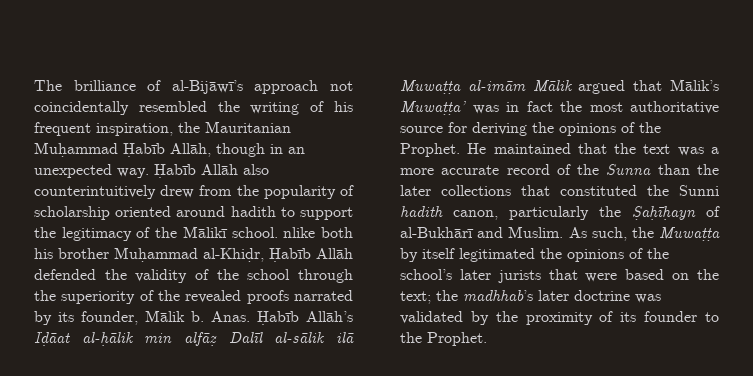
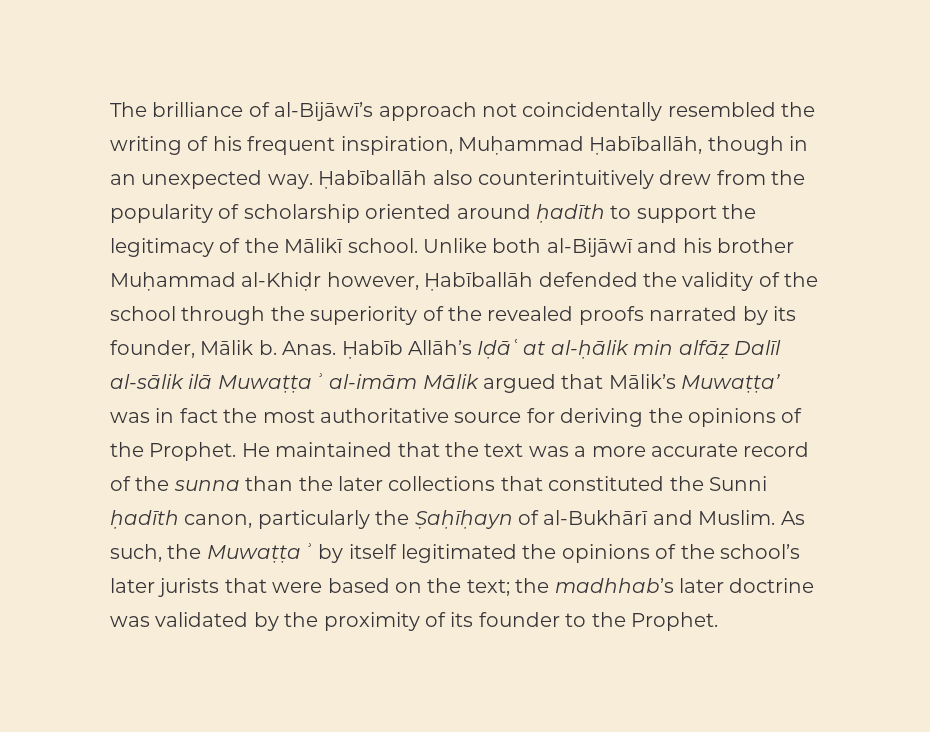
[178,121,291,133] [34,142,211,157] the Mauritanian Muḥammad Ḥabīb Allāh, -> [458,136,703,155] Muḥammad Ḥabīballāh,
[154,164,238,178] Ḥabīb Allāh -> [318,170,428,189] Ḥabīballāh
[230,206,276,217] hadith -> [536,204,605,223] ḥadīth
[283,227,354,238] [34,247,353,262] nlike both his brother Muḥammad al-Khiḍr, Ḥabīb Allāh -> [423,238,794,257] [110,272,534,291] Unlike both al-Bijāwī and his brother Muḥammad al-Khiḍr however, Ḥabīballāh
[34,332,70,346] Iḍāat -> [477,339,546,359] Iḍāʿat
[400,80,461,94] Muwaṭṭa -> [217,372,324,393] Muwaṭṭaʾ
[606,164,652,175] Sunna -> [173,480,240,491] sunna
[400,206,443,217] hadith -> [110,510,179,529] ḥadīth
[659,227,720,241] Muwaṭṭa -> [206,542,313,563] Muwaṭṭaʾ

